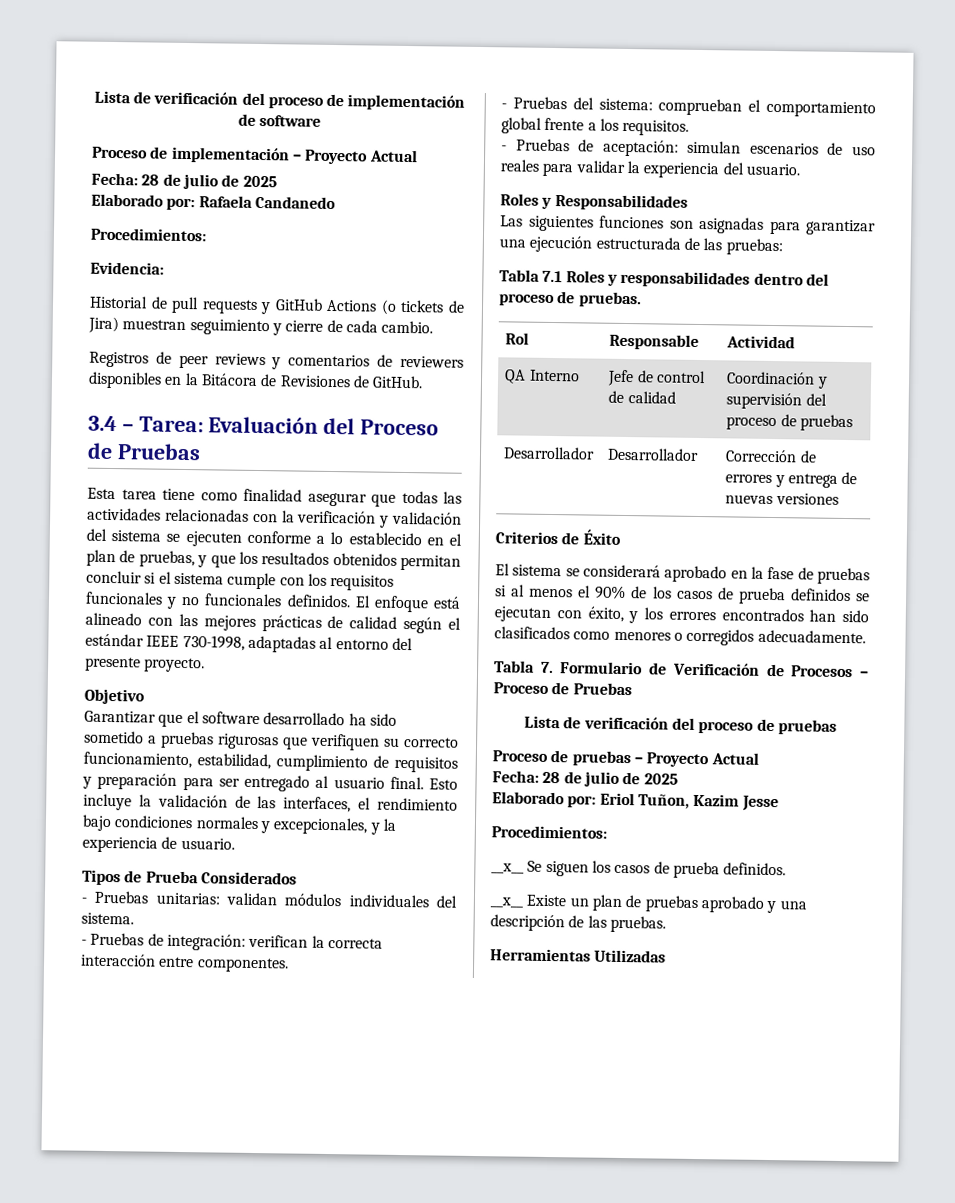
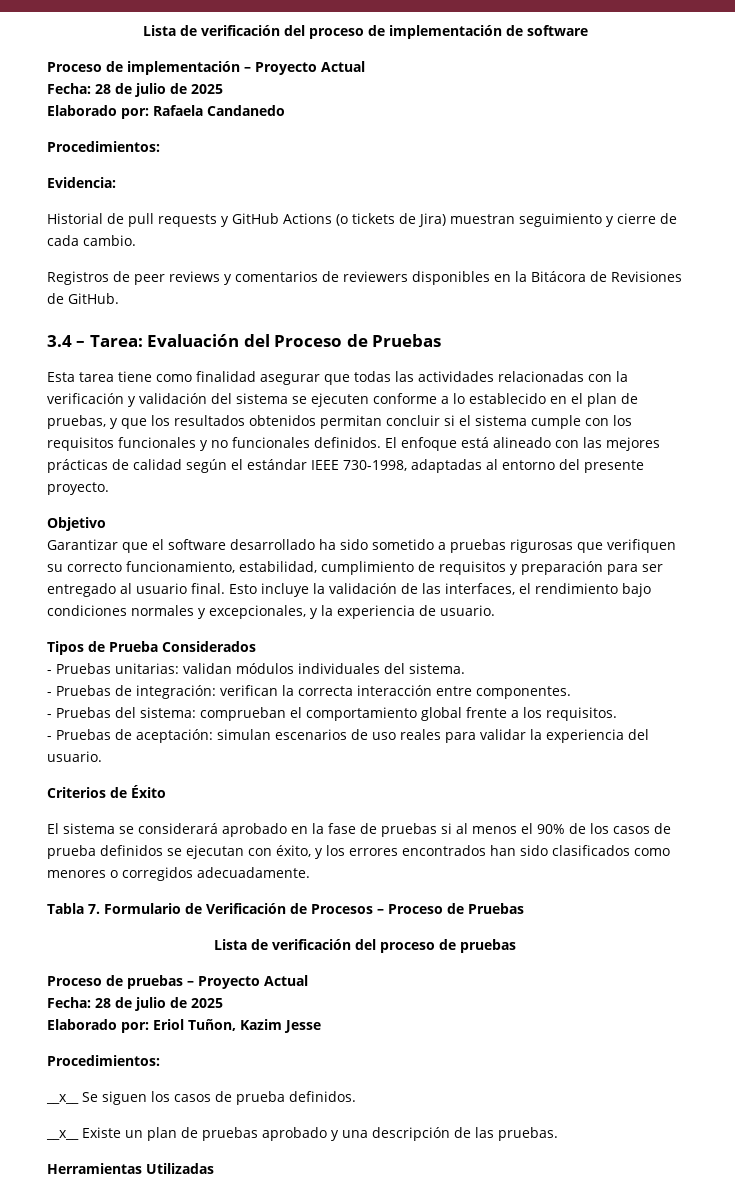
[500,193,688,211] [500,215,876,236] [499,235,783,256] [499,269,829,288] [499,291,642,308] [505,332,530,345] [609,333,700,350] [726,335,796,349] [504,369,580,384] [607,369,706,387] [608,390,676,404] [726,371,828,389] [726,392,827,410] [726,414,853,432] [503,446,596,460] [607,447,700,462] [725,449,817,463] [725,471,858,488] [725,493,839,505] // Roles y Responsabilidades // Las siguientes funciones son asignadas para garantizar una ejecución estructurada de las pruebas: // Tabla 7.1 Roles y responsabilidades dentro del proceso de pruebas. // Rol | Responsable | Actividad // QA Interno | Jefe de control de calidad | Coordinación y supervisión del proceso de pruebas // Desarrollador | Desarrollador | Corrección de errores y entrega de nuevas versiones -> (102, 756) none

